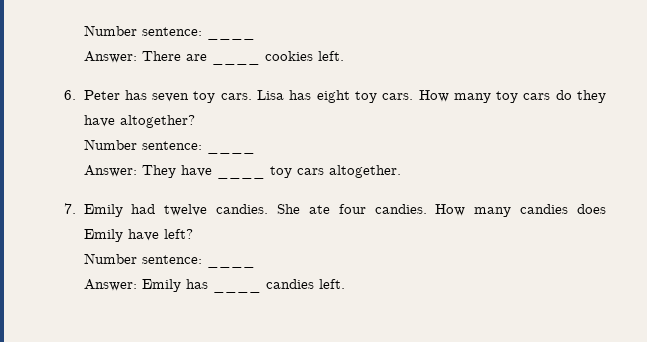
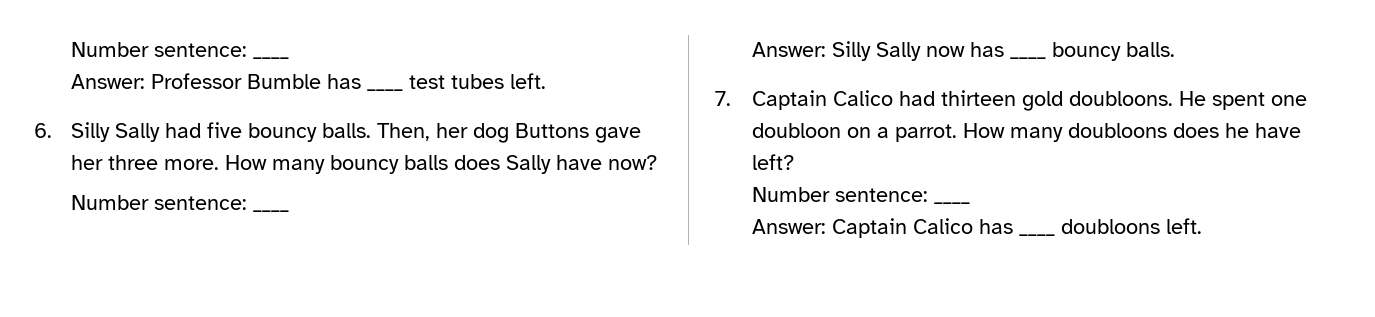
[83,25,202,36] [206,36,255,40] [83,51,207,63] [211,61,260,65] [264,51,344,61] [64,90,607,103] [83,115,195,128] [83,139,202,150] [206,150,255,154] [83,165,401,179] [64,203,606,217] [83,229,123,242] Number sentence: ____ // Answer: There are ____ cookies left. // 6. Peter has seven toy cars. Lisa has eight toy cars. How many toy cars do they have altogether? // Number sentence: ____ // Answer: They have ____ toy cars altogether. // 7. Emily had twelve candies. She ate four candies. How many candies does Emily -> [70,42,247,57] [252,57,289,59] [70,73,361,89] [366,89,403,91] [408,73,546,89] [34,122,641,143] [70,155,657,174] [70,195,247,210] [252,210,289,212] [751,41,1004,61] [1009,42,1175,61] [715,90,1307,111] [751,123,1249,142] Number sentence: ____ // Answer: Professor Bumble has ____ test tubes left. // 6. Silly Sally had five bouncy balls. Then, her dog Buttons gave her three more. How many bouncy balls does Sally have now? // Number sentence: ____ // Answer: Silly Sally now has ____ bouncy balls. // 7. Captain Calico had thirteen gold doubloons. He spent one doubloon on a parrot. How many doubloons does he
[141,279,208,292] [212,289,261,293] [265,279,314,289] Emily has ____ candies -> [831,218,1013,238] [1018,234,1055,236] [1060,219,1160,234] Captain Calico has ____ doubloons

